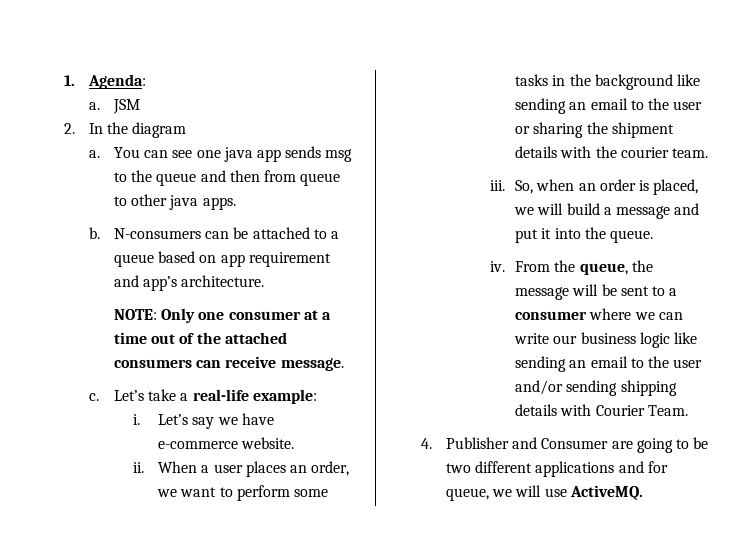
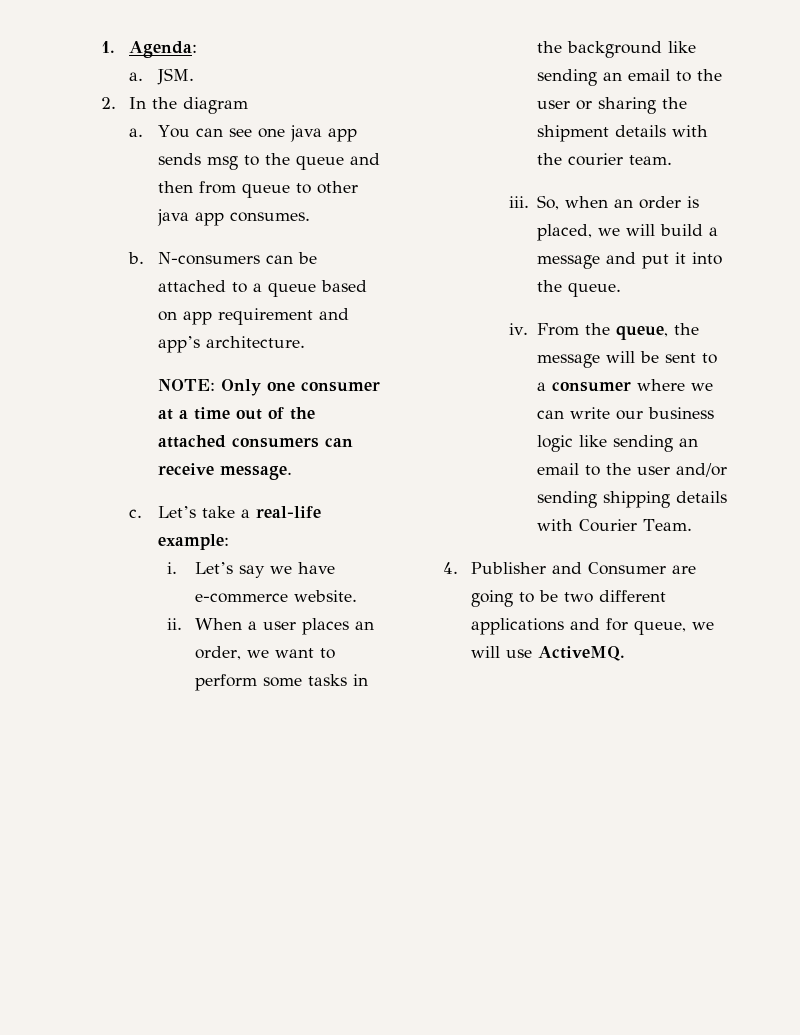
[112,99,140,114] JSM -> [156,68,194,85] JSM.
[202,197,236,210] apps. -> [194,212,310,226] app consumes.

